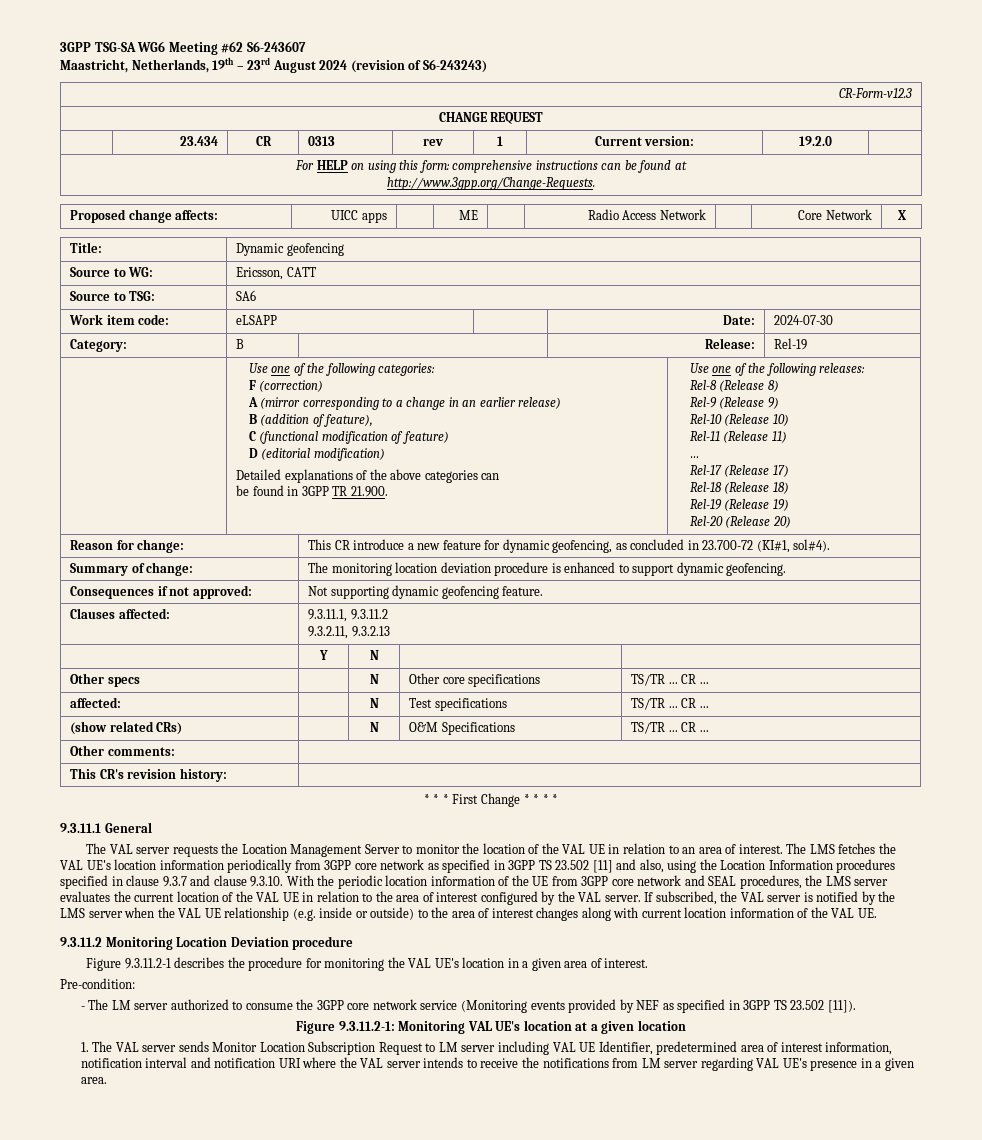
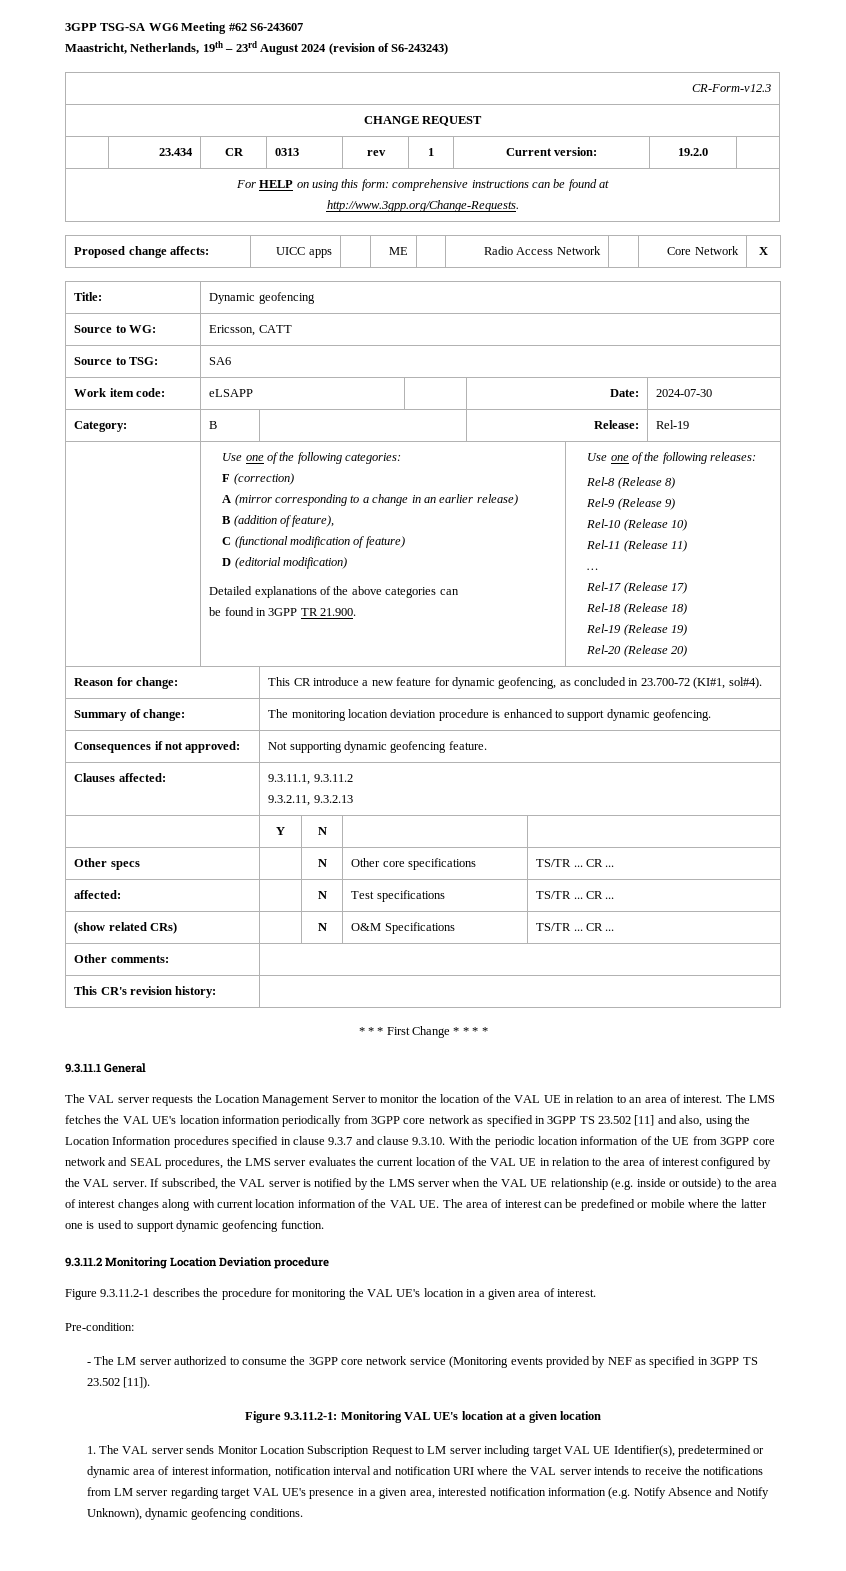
(877, 913) none -> [442,1199,767,1211] [65,1220,324,1232] The area of interest can be predefined or mobile where the latter one is used to support dynamic geofencing function.
[552,1041,738,1055] VAL UE Identifier, predetermined -> [532,1445,765,1457] [86,1466,130,1478] target VAL UE Identifier(s), predetermined or dynamic
(753, 1064) none -> [221,1488,251,1499] target
[80,1077,107,1084] area. -> [409,1487,769,1499] [86,1508,303,1520] area, interested notification information (e.g. Notify Absence and Notify Unknown), dynamic geofencing conditions.

